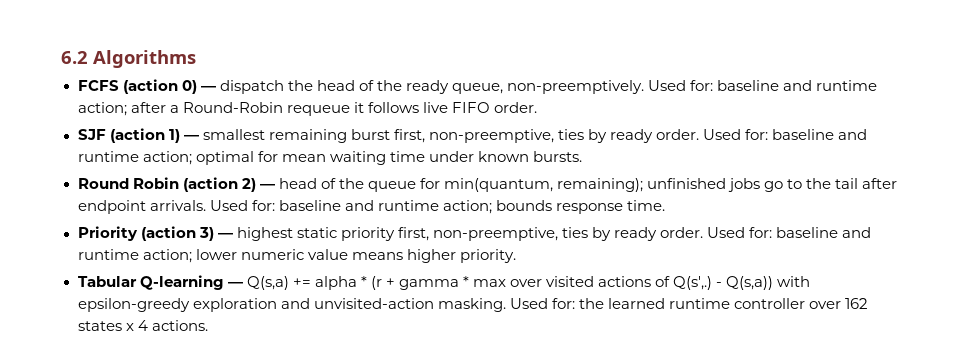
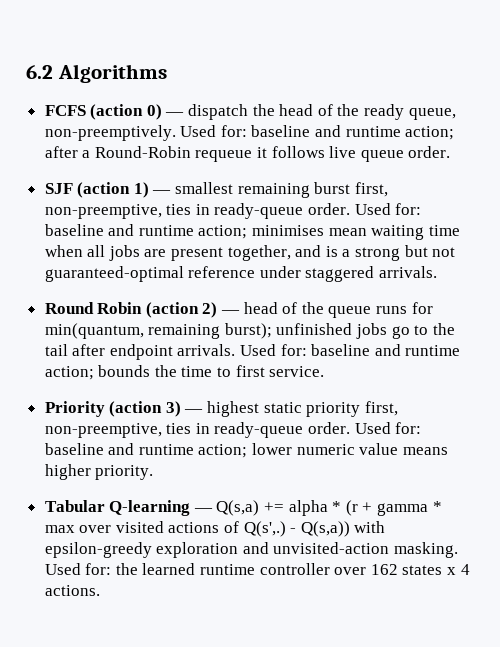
[451,102,490,113] FIFO -> [360,150,404,162] queue
[588,129,868,143] [77,151,278,165] by ready order. Used for: baseline and runtime action; optimal for -> [195,203,422,219] [44,224,325,239] in ready-queue order. Used for: baseline and runtime action; minimises
[428,151,582,162] under known bursts. -> [44,245,456,261] [44,266,438,282] when all jobs are present together, and is a strong but not guaranteed-optimal reference under staggered arrivals.
(416, 186) none -> [376,306,408,314] runs
[557,178,644,192] remaining); -> [148,323,272,339] remaining burst);
[555,200,665,214] response time. -> [154,365,325,377] the time to first service.
[592,227,658,241] by ready -> [195,422,304,438] in ready-queue

